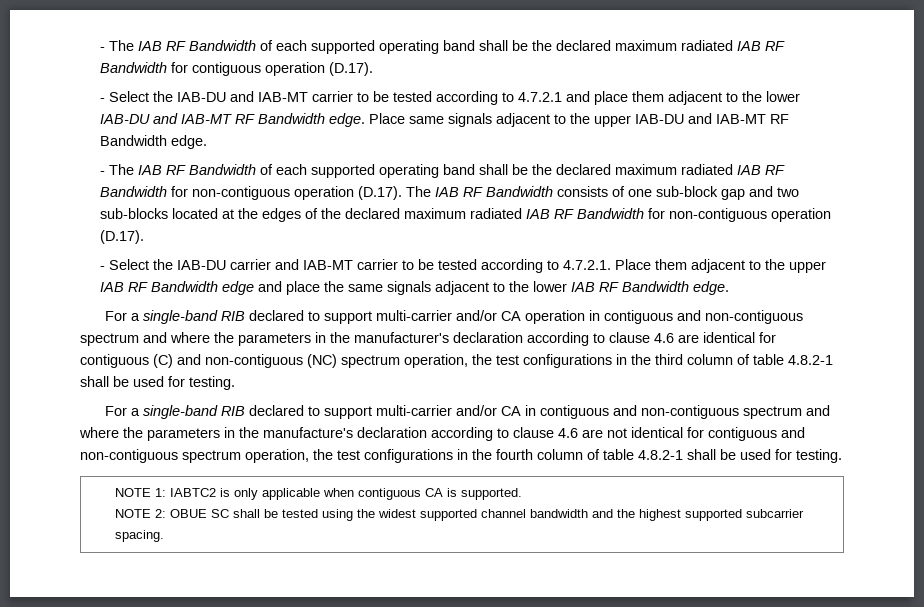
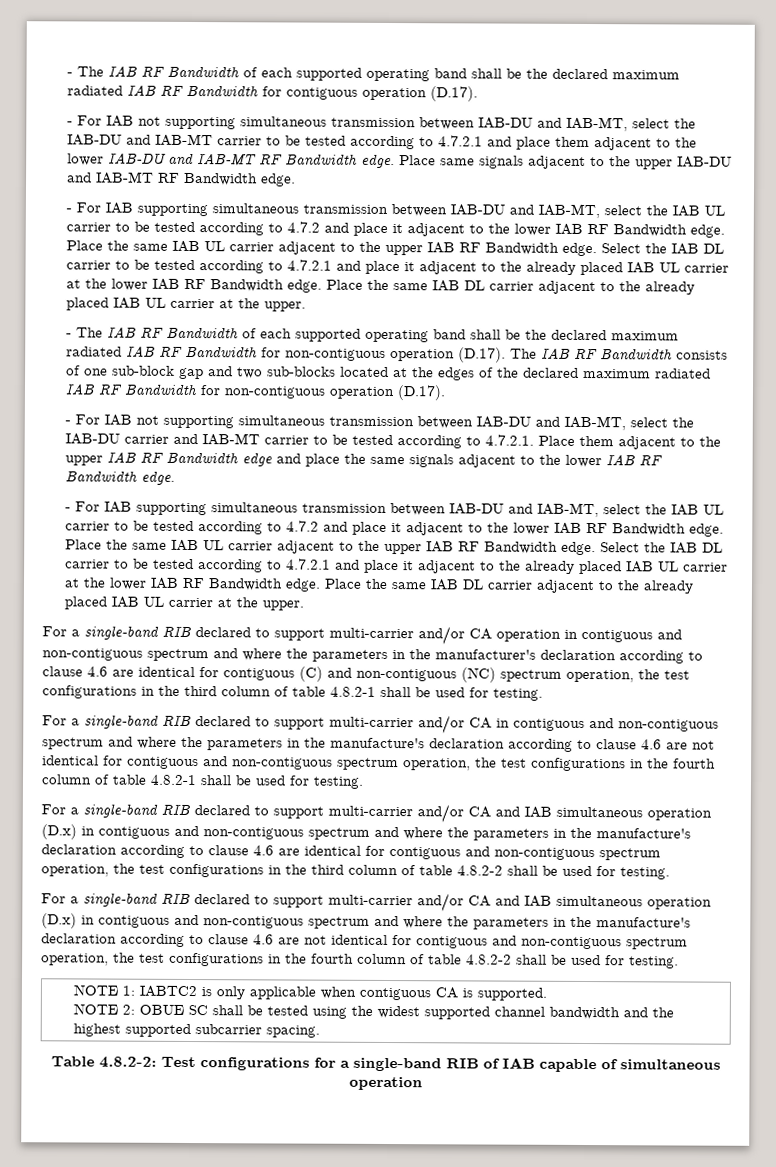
[109,91,150,102] Select -> [76,115,670,132] For IAB not supporting simultaneous transmission between IAB-DU and IAB-MT, select
(208, 142) none -> [65,202,725,219] [65,221,725,238] [65,240,724,257] [65,259,729,276] [65,278,695,295] [65,297,306,312] // - For IAB supporting simultaneous transmission between IAB-DU and IAB-MT, select the IAB UL carrier to be tested according to 4.7.2 and place it adjacent to the lower IAB RF Bandwidth edge. Place the same IAB UL carrier adjacent to the upper IAB RF Bandwidth edge. Select the IAB DL carrier to be tested according to 4.7.2.1 and place it adjacent to the already placed IAB UL carrier at the lower IAB RF Bandwidth edge. Place the same IAB DL carrier adjacent to the already placed IAB UL carrier at the upper.
[109,259,150,270] Select -> [74,414,668,431] For IAB not supporting simultaneous transmission between IAB-DU and IAB-MT, select
(730, 288) none -> [64,501,724,518] [64,520,724,537] [64,539,723,556] [64,558,728,575] [63,577,694,594] [63,596,304,611] // - For IAB supporting simultaneous transmission between IAB-DU and IAB-MT, select the IAB UL carrier to be tested according to 4.7.2 and place it adjacent to the lower IAB RF Bandwidth edge. Place the same IAB UL carrier adjacent to the upper IAB RF Bandwidth edge. Select the IAB DL carrier to be tested according to 4.7.2.1 and place it adjacent to the already placed IAB UL carrier at the lower IAB RF Bandwidth edge. Place the same IAB DL carrier adjacent to the already placed IAB UL carrier at the upper.
(842, 456) none -> [41,803,712,823] [41,824,691,841] [41,844,661,861] [41,863,670,880] [41,892,712,912] [41,913,691,930] [41,933,688,950] [41,952,679,969] // For a single-band RIB declared to support multi-carrier and/or CA and IAB simultaneous operation (D.x) in contiguous and non-contiguous spectrum and where the parameters in the manufacture's declaration according to clause 4.6 are identical for contiguous and non-contiguous spectrum operation, the test configurations in the third column of table 4.8.2-2 shall be used for testing. // For a single-band RIB declared to support multi-carrier and/or CA and IAB simultaneous operation (D.x) in contiguous and non-contiguous spectrum and where the parameters in the manufacture's declaration according to clause 4.6 are not identical for contiguous and non-contiguous spectrum operation, the test configurations in the fourth column of table 4.8.2-2 shall be used for testing.
(165, 536) none -> [50,1056,721,1073] [348,1076,423,1091] // Table 4.8.2-2: Test configurations for a single-band RIB of IAB capable of simultaneous operation

